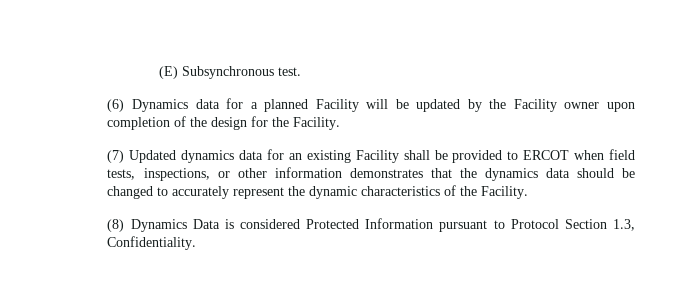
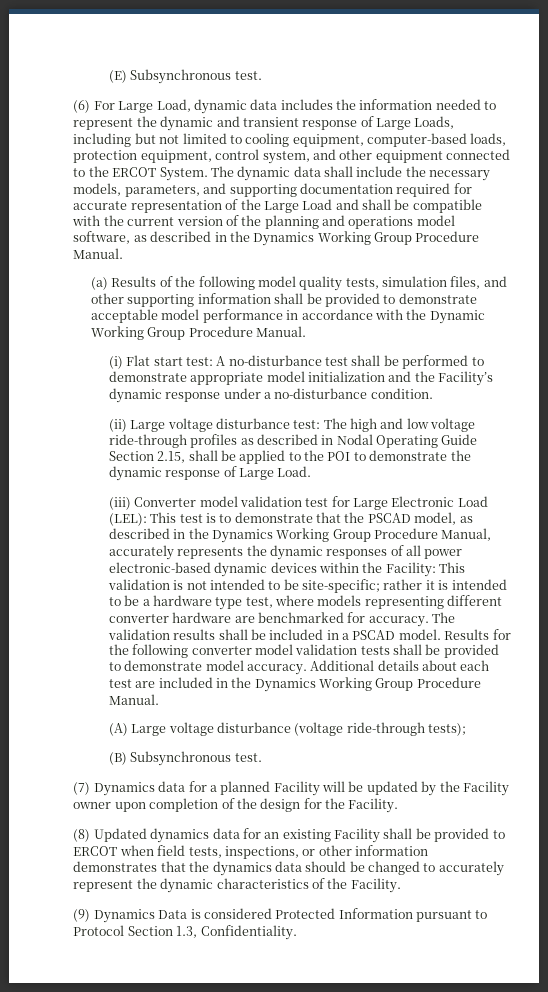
(125, 105) none -> [93,99,497,114] [73,116,455,131] [73,133,507,147] [73,149,511,164] [73,166,491,181] [73,183,472,197] [73,199,482,213] [72,215,455,229] [73,231,480,246] [73,248,124,259] [91,276,507,291] [91,293,477,307] [91,309,485,324] [91,326,307,340] [108,355,484,369] [108,371,494,386] [108,388,433,403] [108,418,476,432] [108,434,478,448] [108,450,471,464] [108,466,312,481] [108,496,488,510] [108,512,473,526] [108,528,492,543] [108,545,463,560] [108,562,466,577] [107,579,507,593] [108,595,503,610] [108,612,456,627] [107,629,511,640] [108,644,499,658] [108,660,490,675] [108,677,481,692] [108,694,159,705] [108,722,467,736] [108,751,262,766] [73,782,91,795] For Large Load, dynamic data includes the information needed to represent the dynamic and transient response of Large Loads, including but not limited to cooling equipment, computer-based loads, protection equipment, control system, and other equipment connected to the ERCOT System. The dynamic data shall include the necessary models, parameters, and supporting documentation required for accurate representation of the Large Load and shall be compatible with the current version of the planning and operations model software, as described in the Dynamics Working Group Procedure Manual. // (a) Results of the following model quality tests, simulation files, and other supporting information shall be provided to demonstrate acceptable model performance in accordance with the Dynamic Working Group Procedure Manual. // (i) Flat start test: A no-disturbance test shall be performed to demonstrate appropriate model initialization and the Facility’s dynamic response under a no-disturbance condition. // (ii) Large voltage disturbance test: The high and low voltage ride-through profiles as described in Nodal Operating Guide Section 2.15, shall be applied to the POI to demonstrate the dynamic response of Large Load. // (iii) Converter model validation test for Large Electronic Load (LEL): This test is to demonstrate that the PSCAD model, as described in the Dynamics Working Group Procedure Manual, accurately represents the dynamic responses of all power electronic-based dynamic devices within the Facility: This validation is not intended to be site-specific; rather it is intended to be a hardware type test, where models representing different converter hardware are benchmarked for accuracy. The validation results shall be included in a PSCAD model. Results for the following converter model validation tests shall be provided to demonstrate model accuracy. Additional details about each test are included in the Dynamics Working Group Procedure Manual. // (A) Large voltage disturbance (voltage ride-through tests); // (B) Subsynchronous test. // (7)
[107,150,125,163] (7) -> [73,829,91,842] (8)
[107,219,125,232] (8) -> [73,909,91,922] (9)

